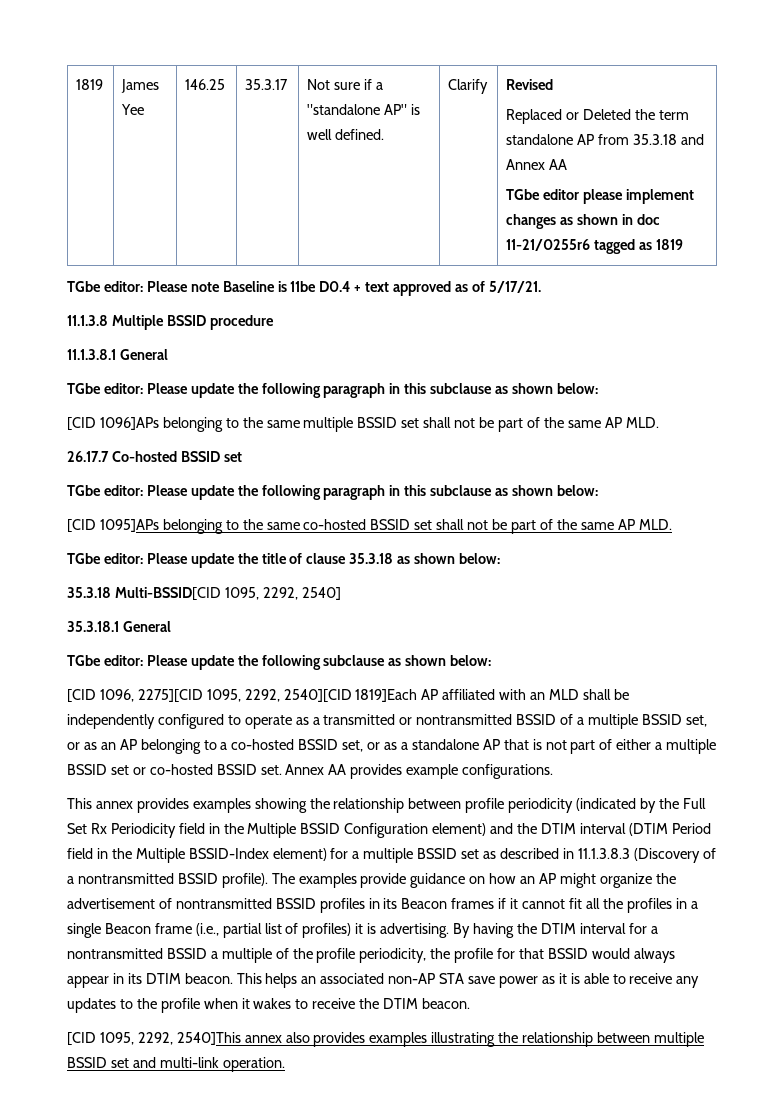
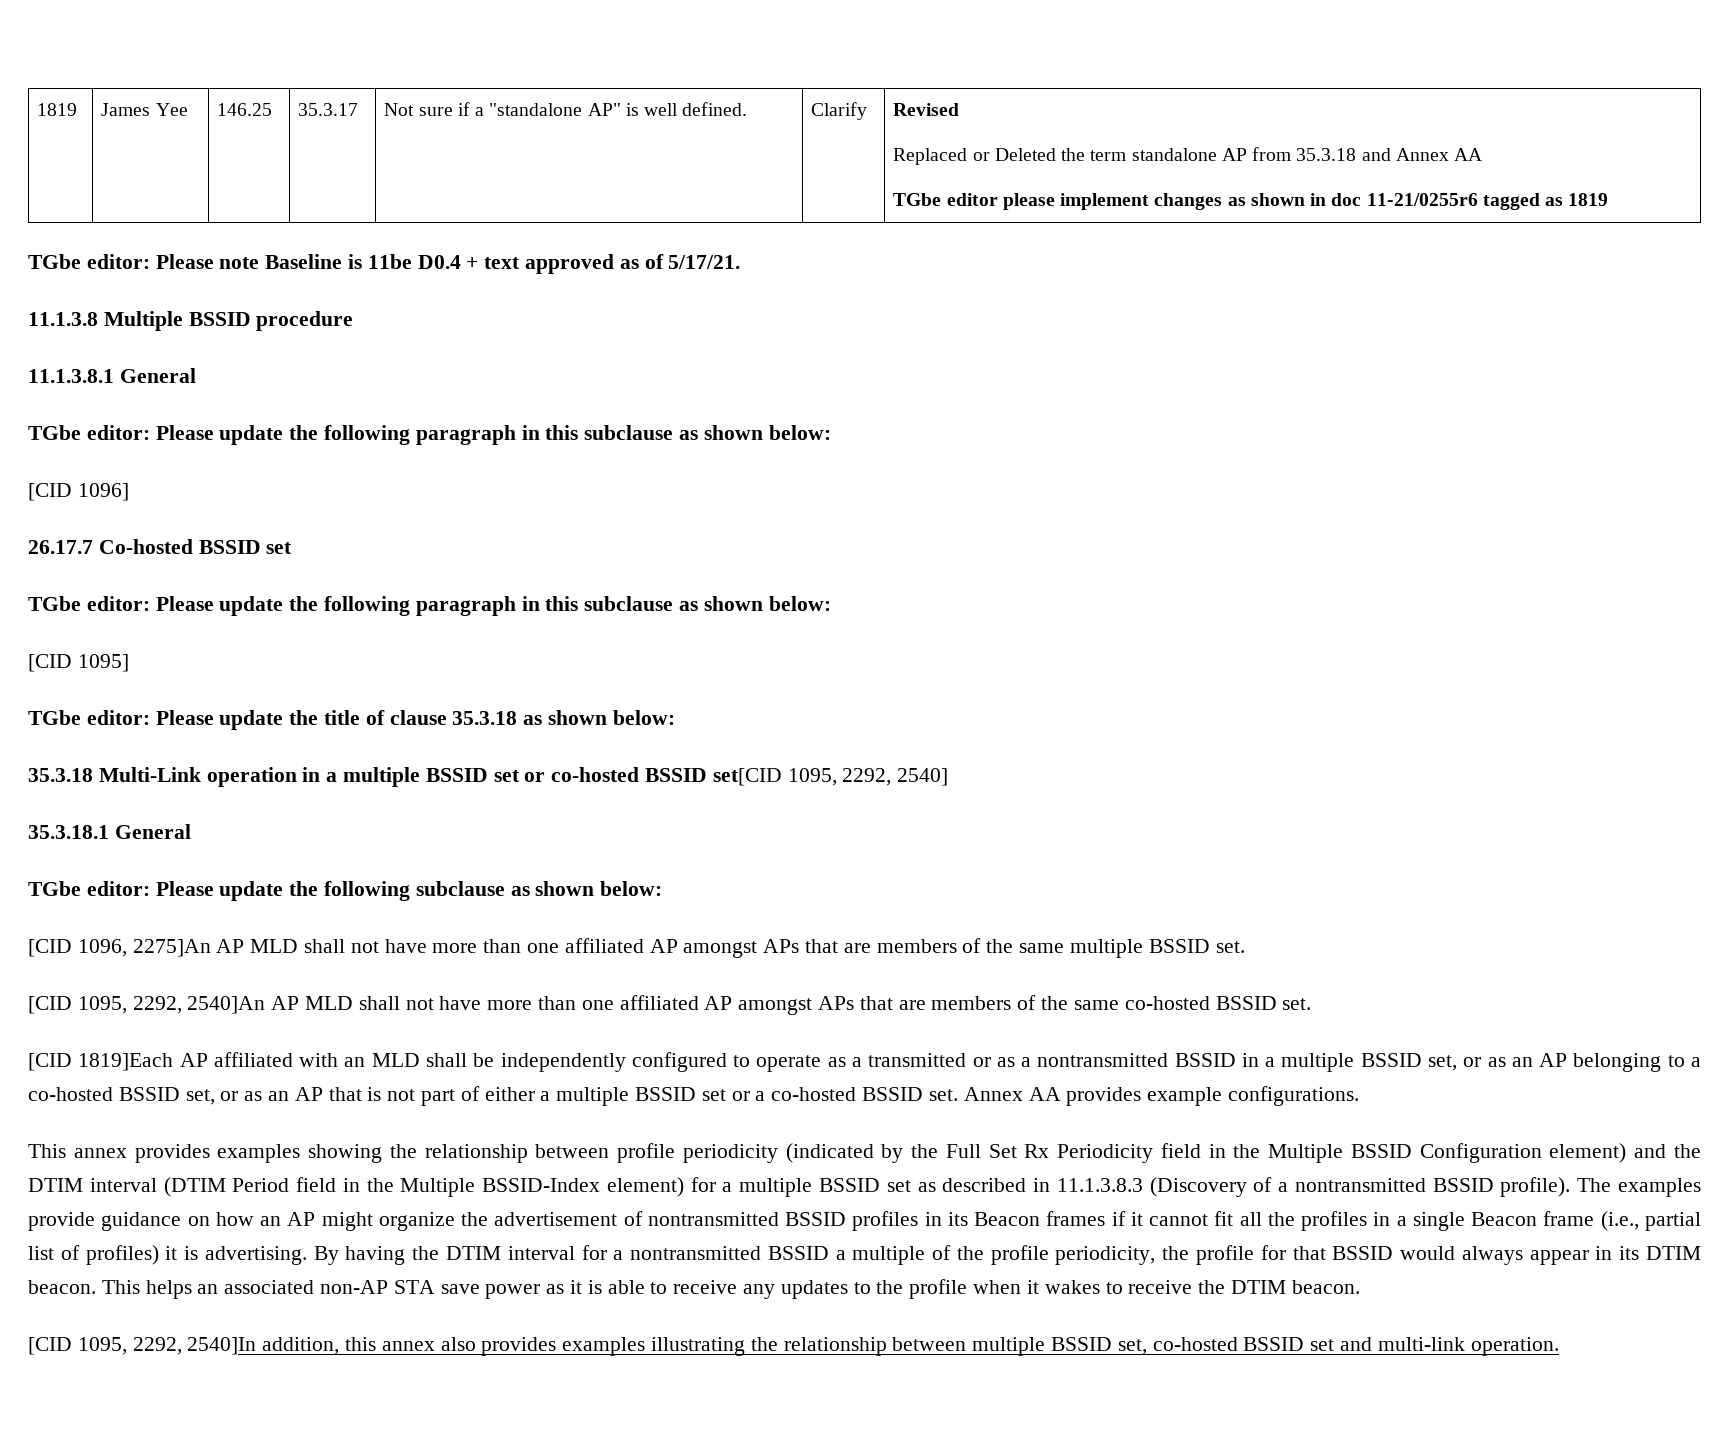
[99,417,659,432] 1096]APs belonging to the same multiple BSSID set shall not be part of the same AP MLD. -> [77,483,129,501] 1096]
[99,519,672,534] 1095]APs belonging to the same co-hosted BSSID set shall not be part of the same AP MLD. -> [77,654,129,672] 1095]
[114,587,221,600] Multi-BSSID[CID -> [98,767,782,787] Multi-Link operation in a multiple BSSID set or co-hosted BSSID set[CID
[137,689,352,702] 2275][CID 1095, 2292, 2540][CID -> [132,938,1245,958] [28,995,1312,1015] [28,1053,72,1071] 2275]An AP MLD shall not have more than one affiliated AP amongst APs that are members of the same multiple BSSID set. // [CID 1095, 2292, 2540]An AP MLD shall not have more than one affiliated AP amongst APs that are members of the same co-hosted BSSID set. // [CID
[416,714,574,725] nontransmitted BSSID of -> [996,1053,1259,1067] as a nontransmitted BSSID in
[400,739,479,750] a standalone -> [268,1091,290,1101] an
(146, 771) none -> [755,1091,766,1101] a
[176,1032,241,1045] 2540]This -> [187,1337,377,1355] 2540]In addition, this
(107, 1062) none -> [1117,1337,1305,1355] set, co-hosted BSSID

